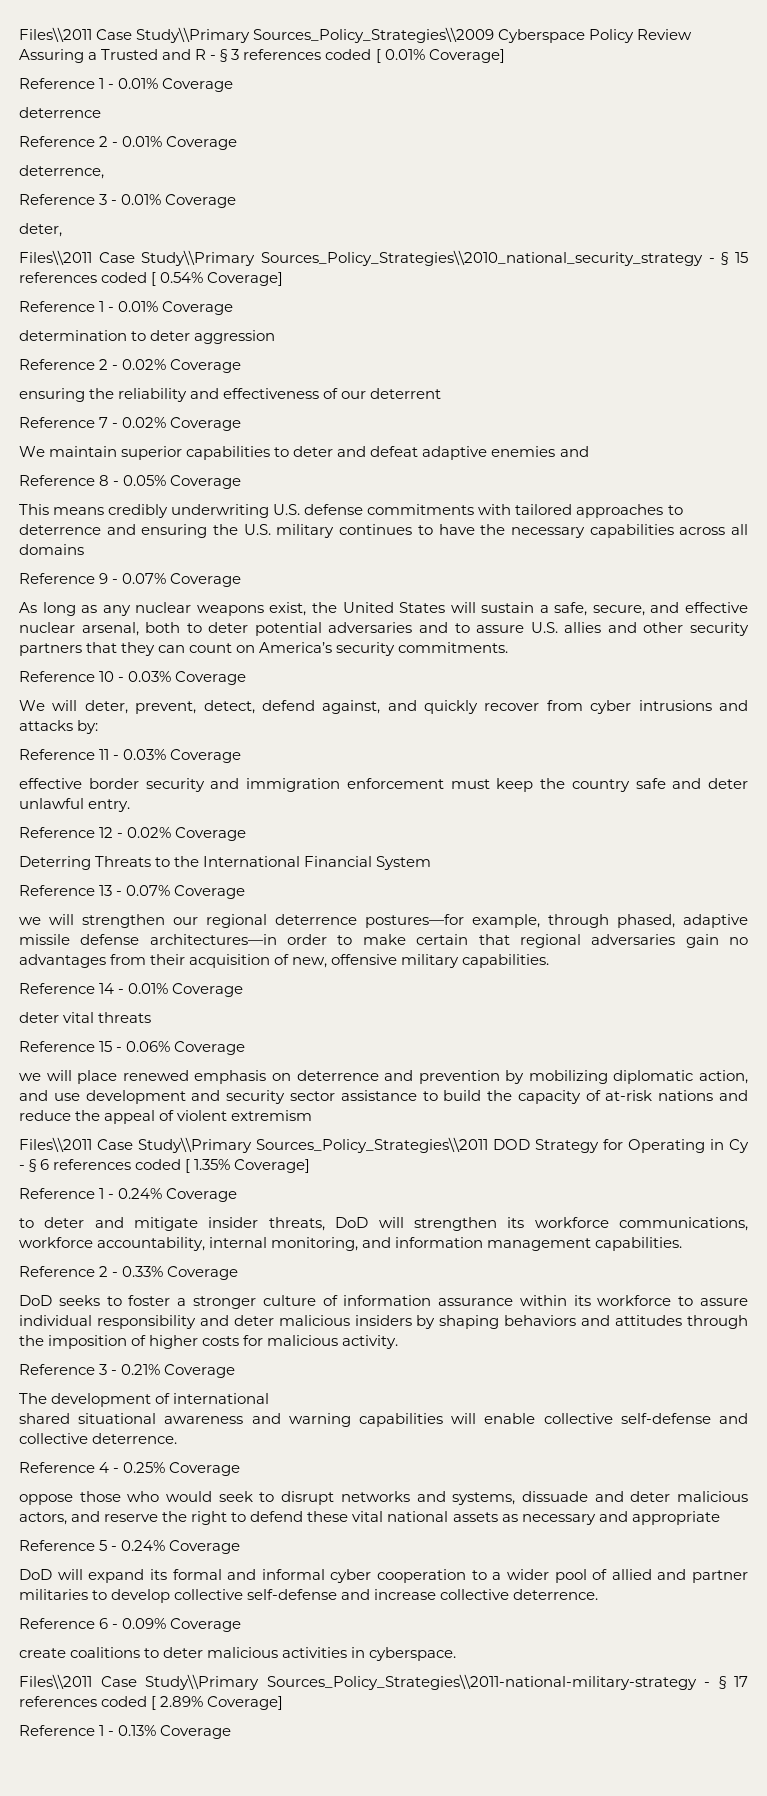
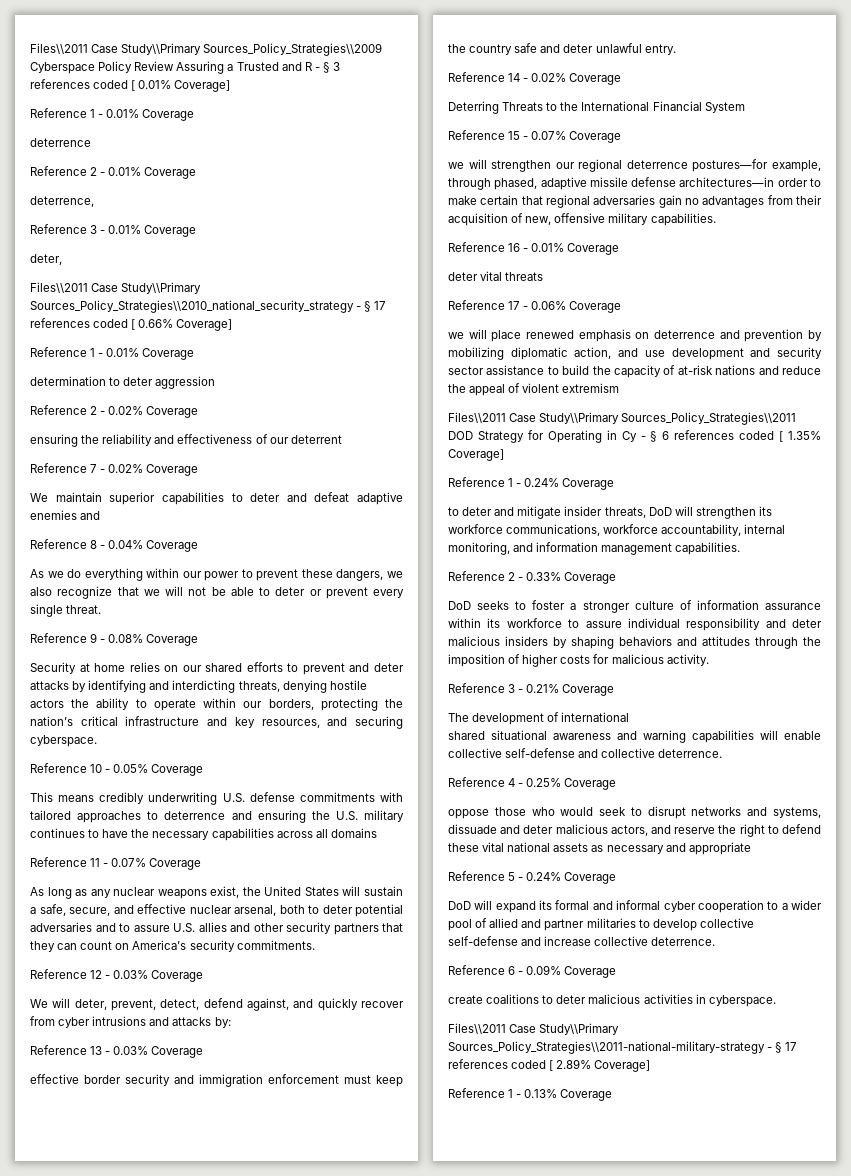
[734,252,748,263] [19,272,204,286] 15 references coded [ 0.54% -> [374,301,387,310] [30,318,174,330] 17 references coded [ 0.66%
(120, 483) none -> [108,540,199,552] [30,568,403,581] [30,586,404,599] [30,604,102,617] [30,633,199,646] [30,662,404,675] [30,680,367,693] [30,698,403,711] [30,716,404,729] [30,735,97,747] [30,763,111,773] 0.04% Coverage // As we do everything within our power to prevent these dangers, we also recognize that we will not be able to deter or prevent every single threat. // Reference 9 - 0.08% Coverage // Security at home relies on our shared efforts to prevent and deter attacks by identifying and interdicting threats, denying hostile actors the ability to operate within our borders, protecting the nation’s critical infrastructure and key resources, and securing cyberspace. // Reference 10 -
[99,573,109,584] 9 -> [90,858,101,867] 11
[99,671,115,682] 10 -> [90,970,103,979] 12
[99,749,110,760] 11 -> [90,1046,103,1055] 13
[99,827,114,838] 12 -> [508,73,521,82] 14
[99,885,113,896] 13 -> [508,131,521,140] 15
[99,983,115,994] 14 -> [508,243,521,252] 16
[99,1041,113,1052] 15 -> [508,301,521,310] 17

